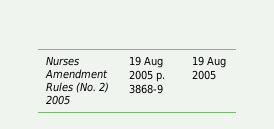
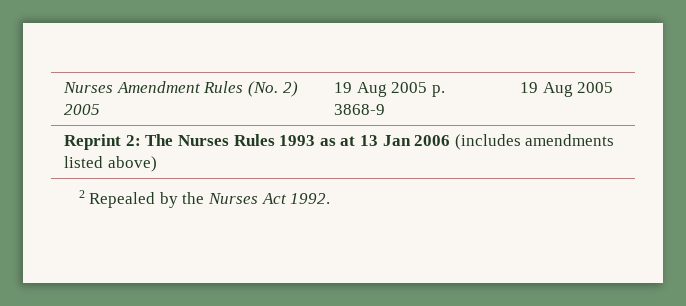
(216, 75) none -> [64,134,615,150] [64,156,157,172] [78,190,331,208] // Reprint 2: The Nurses Rules 1993 as at 13 Jan 2006 (includes amendments listed above) // 2 Repealed by the Nurses Act 1992.

